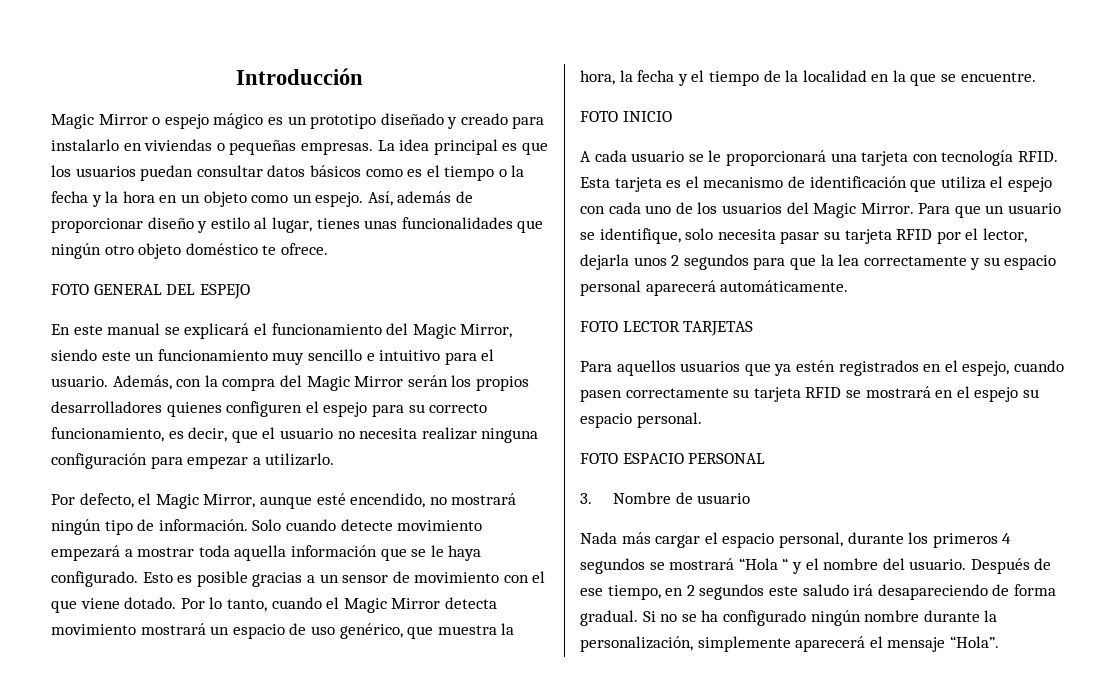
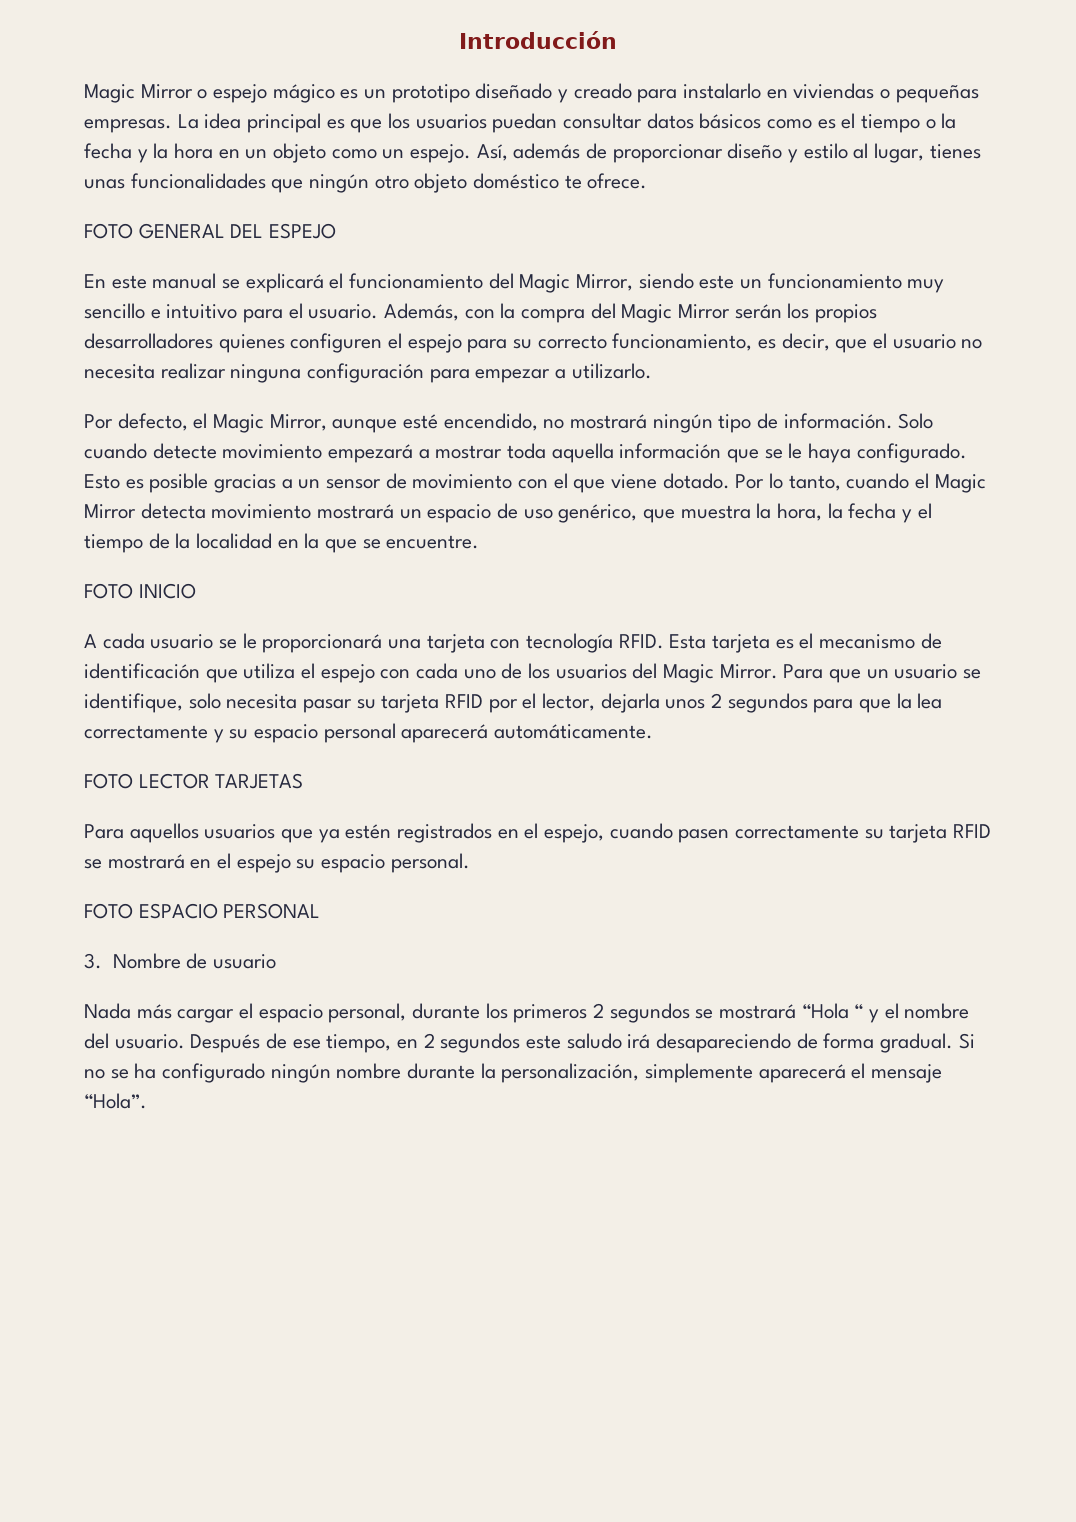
[1002,533,1012,544] 4 -> [593,1003,605,1018] 2

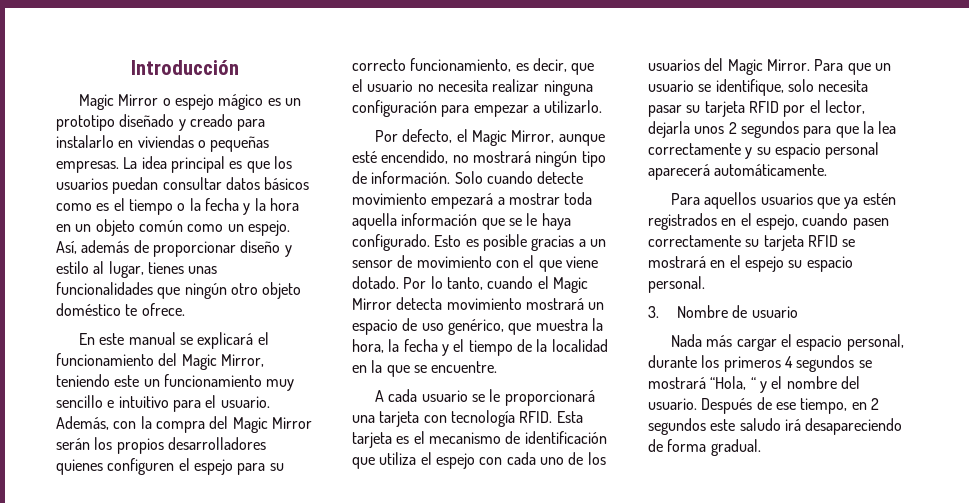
(327, 153) none -> [138,220,183,232] común
[84,223,337,239] // FOTO GENERAL DEL ESPEJO -> (185, 309) none
[638,273,694,289] siendo -> [56,374,110,387] teniendo
[84,583,196,599] // FOTO INICIO -> (498, 367) none
[84,773,304,789] // FOTO LECTOR TARJETAS -> (828, 170) none
[84,903,321,919] // FOTO ESPACIO PERSONAL -> (705, 284) none
[593,1003,605,1018] 2 -> [784,356,793,368] 4
[801,1003,849,1019] “Hola -> [710,376,747,390] “Hola,
[958,1033,975,1049] [84,1063,943,1083] [84,1093,147,1109] Si no se ha configurado ningún nombre durante la personalización, simplemente aparecerá el mensaje “Hola”. -> (761, 447) none

